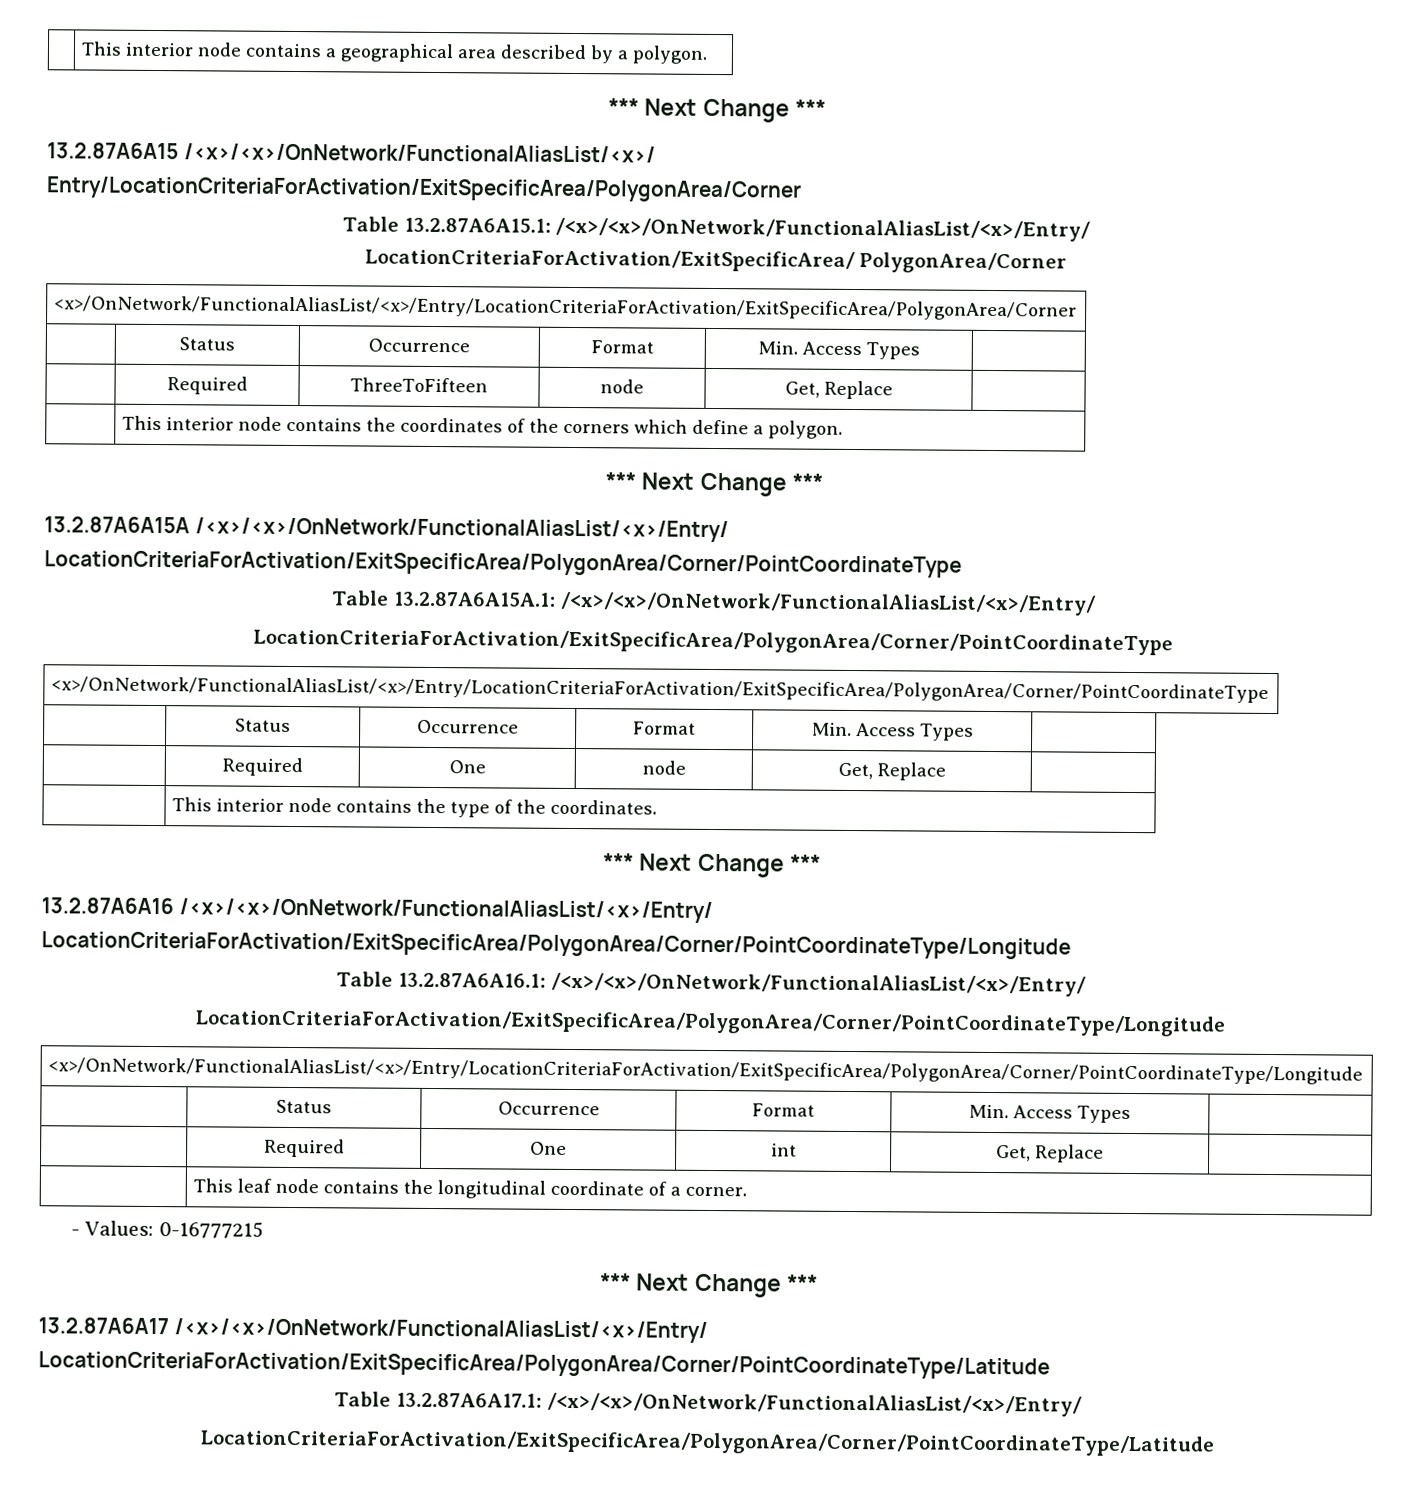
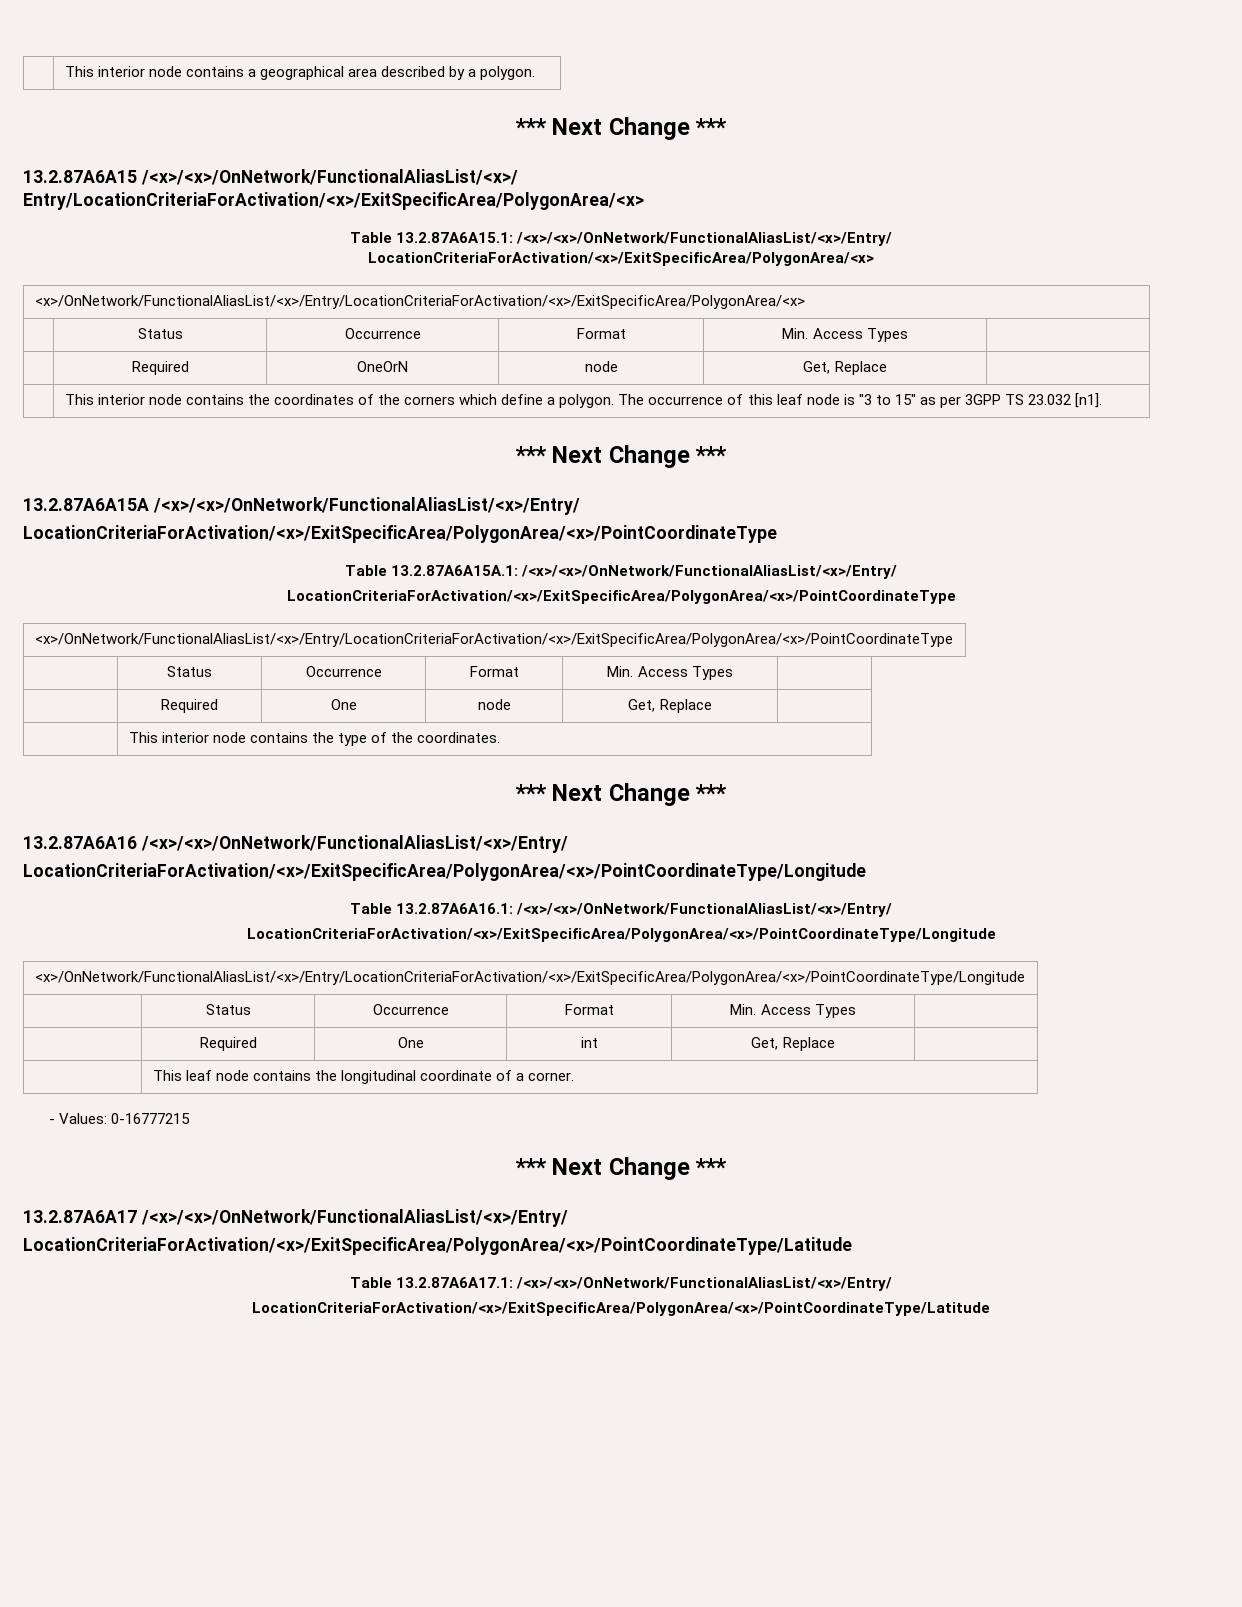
[46,176,802,203] Entry/LocationCriteriaForActivation/ExitSpecificArea/PolygonArea/Corner -> [23,192,644,210] Entry/LocationCriteriaForActivation/<x>/ExitSpecificArea/PolygonArea/<x>
[364,248,1068,274] [54,295,1078,321] [179,337,235,351] [368,338,470,353] [590,340,654,354] [757,341,920,360] [166,376,248,395] [350,377,489,393] LocationCriteriaForActivation/ExitSpecificArea/ PolygonArea/Corner // <x>/OnNetwork/FunctionalAliasList/<x>/Entry/LocationCriteriaForActivation/ExitSpecificArea/PolygonArea/Corner // | Status | Occurrence | Format | Min. Access Types | // | Required | ThreeToFifteen -> [368,252,874,266] [34,295,805,309] [137,328,183,339] [344,328,421,339] [576,328,626,339] [782,328,908,342] [131,361,189,375] [357,361,408,372] LocationCriteriaForActivation/<x>/ExitSpecificArea/PolygonArea/<x> // <x>/OnNetwork/FunctionalAliasList/<x>/Entry/LocationCriteriaForActivation/<x>/ExitSpecificArea/PolygonArea/<x> // | Status | Occurrence | Format | Min. Access Types | // | Required | OneOrN
(844, 429) none -> [618,393,1103,408] The occurrence of this leaf node is "3 to 15" as per 3GPP TS 23.032 [n1].
[44,550,962,578] LocationCriteriaForActivation/ExitSpecificArea/PolygonArea/Corner/PointCoordinateType -> [23,525,777,543] LocationCriteriaForActivation/<x>/ExitSpecificArea/PolygonArea/<x>/PointCoordinateType
[253,628,1174,656] [51,676,1270,703] LocationCriteriaForActivation/ExitSpecificArea/PolygonArea/Corner/PointCoordinateType // <x>/OnNetwork/FunctionalAliasList/<x>/Entry/LocationCriteriaForActivation/ExitSpecificArea/PolygonArea/Corner/PointCoordinateType -> [286,590,956,604] [34,633,953,647] LocationCriteriaForActivation/<x>/ExitSpecificArea/PolygonArea/<x>/PointCoordinateType // <x>/OnNetwork/FunctionalAliasList/<x>/Entry/LocationCriteriaForActivation/<x>/ExitSpecificArea/PolygonArea/<x>/PointCoordinateType
[41,931,1071,960] LocationCriteriaForActivation/ExitSpecificArea/PolygonArea/Corner/PointCoordinateType/Longitude -> [23,863,866,881] LocationCriteriaForActivation/<x>/ExitSpecificArea/PolygonArea/<x>/PointCoordinateType/Longitude
[195,1009,1227,1037] [48,1057,1364,1085] LocationCriteriaForActivation/ExitSpecificArea/PolygonArea/Corner/PointCoordinateType/Longitude // <x>/OnNetwork/FunctionalAliasList/<x>/Entry/LocationCriteriaForActivation/ExitSpecificArea/PolygonArea/Corner/PointCoordinateType/Longitude -> [246,928,996,942] [34,971,1025,985] LocationCriteriaForActivation/<x>/ExitSpecificArea/PolygonArea/<x>/PointCoordinateType/Longitude // <x>/OnNetwork/FunctionalAliasList/<x>/Entry/LocationCriteriaForActivation/<x>/ExitSpecificArea/PolygonArea/<x>/PointCoordinateType/Longitude
[38,1351,1050,1380] LocationCriteriaForActivation/ExitSpecificArea/PolygonArea/Corner/PointCoordinateType/Latitude -> [23,1237,852,1255] LocationCriteriaForActivation/<x>/ExitSpecificArea/PolygonArea/<x>/PointCoordinateType/Latitude
[200,1429,1216,1457] LocationCriteriaForActivation/ExitSpecificArea/PolygonArea/Corner/PointCoordinateType/Latitude -> [252,1302,990,1316] LocationCriteriaForActivation/<x>/ExitSpecificArea/PolygonArea/<x>/PointCoordinateType/Latitude

